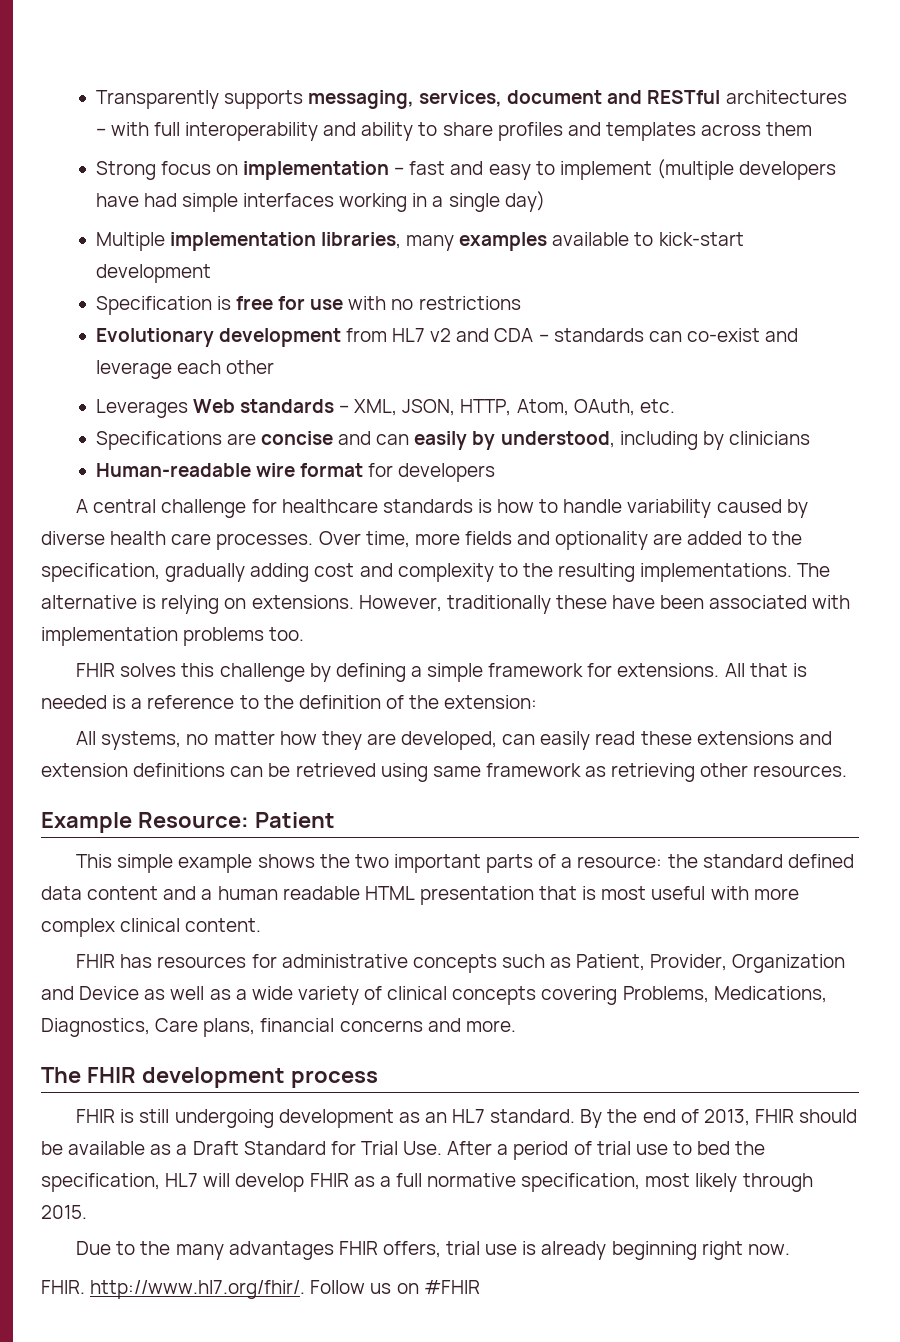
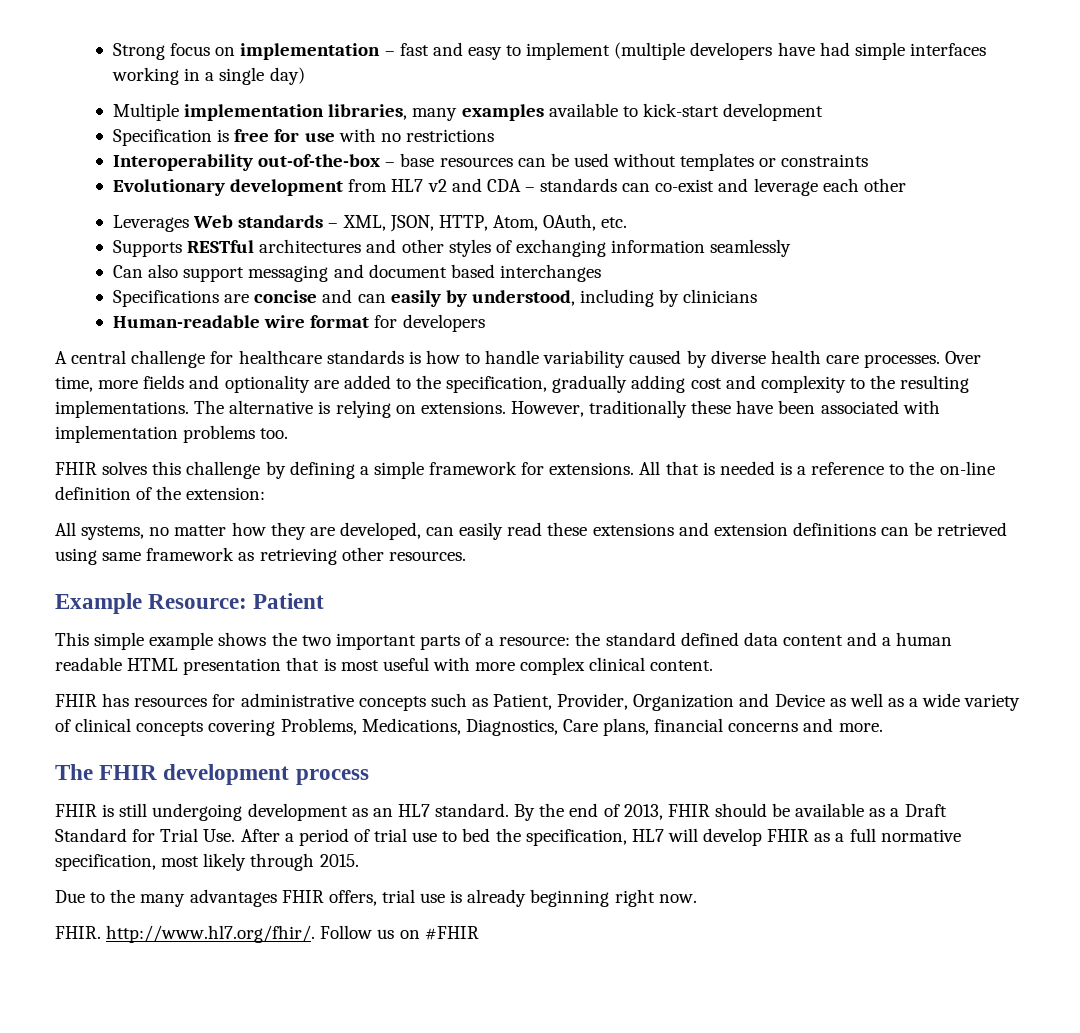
[95,90,847,109] [95,122,813,141] Transparently supports messaging, services, document and RESTful architectures – with full interoperability and ability to share profiles and templates across them // -> (113, 51) none
(521, 303) none -> [113,153,869,171] // Interoperability out-of-the-box – base resources can be used without templates or constraints
(675, 406) none -> [113,239,792,257] [113,264,601,282] // Supports RESTful architectures and other styles of exchanging information seamlessly // Can also support messaging and document based interchanges
(294, 702) none -> [939,461,995,475] on-line

